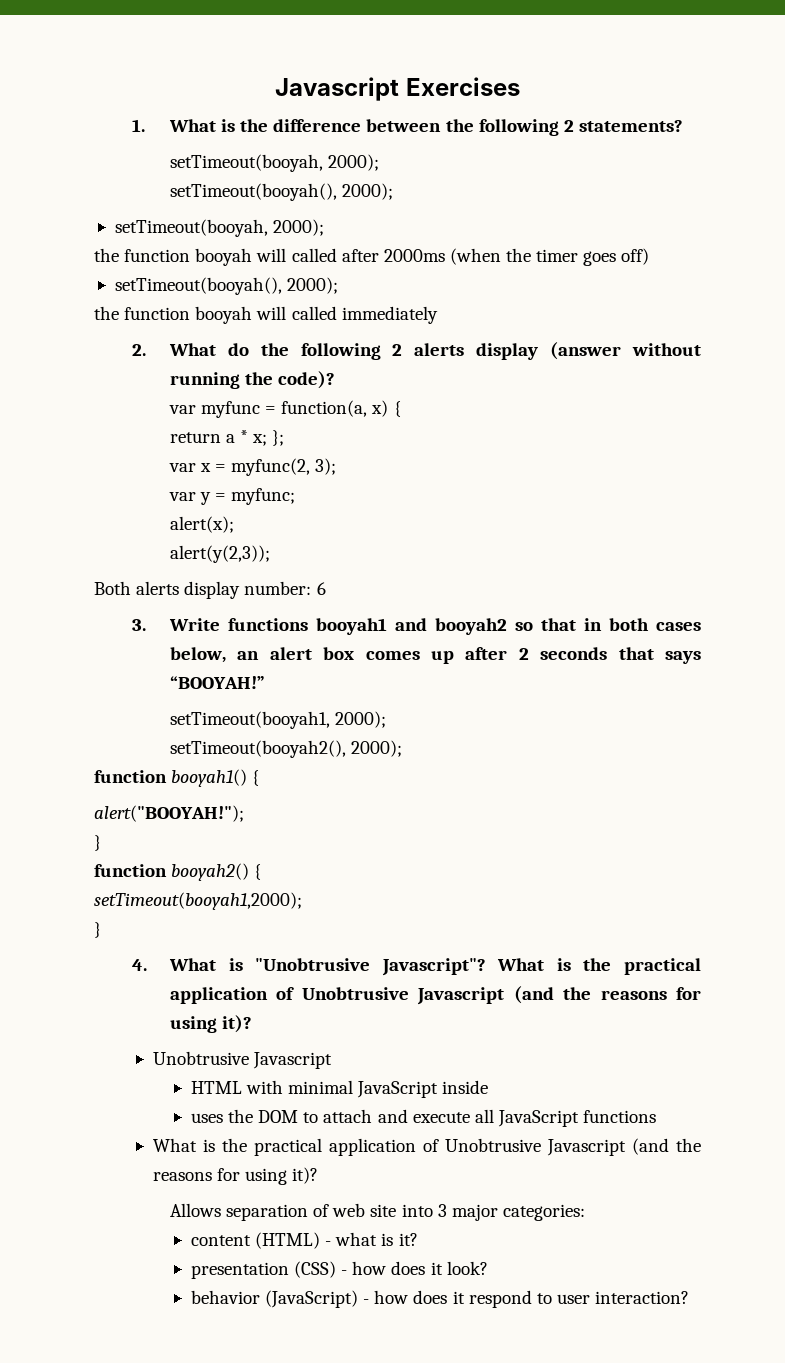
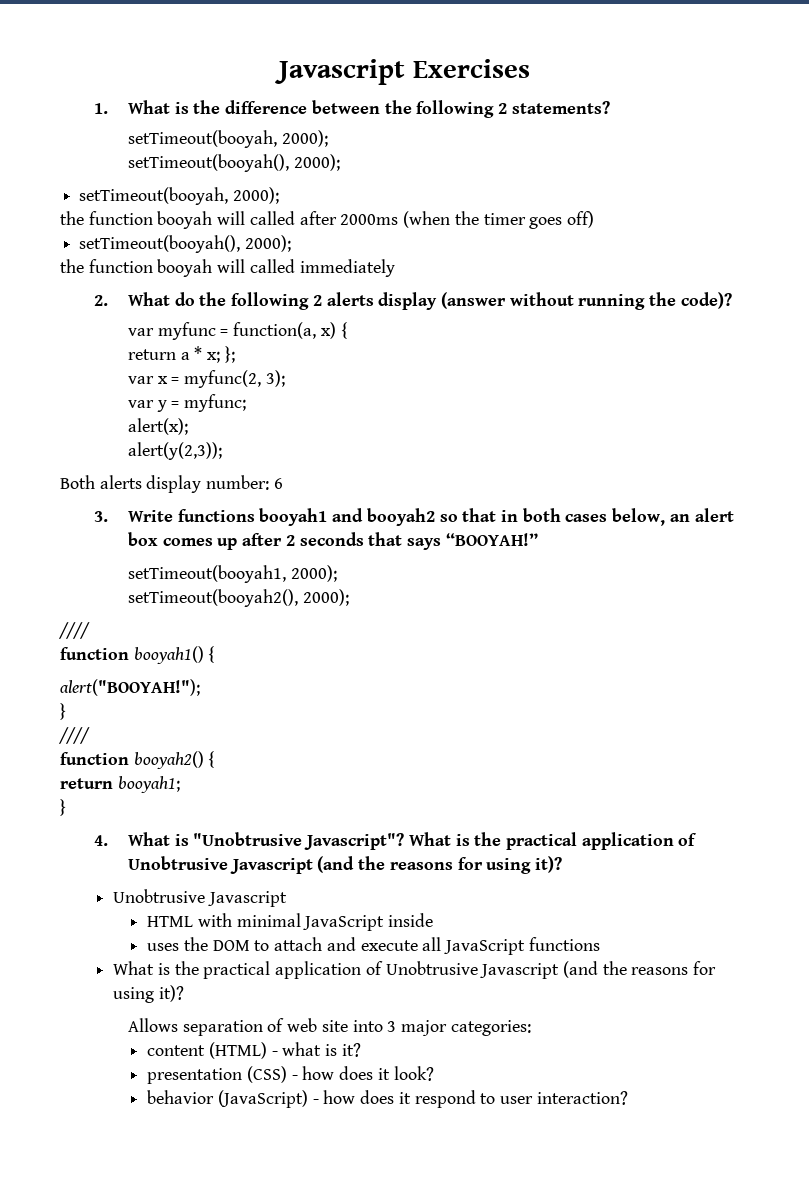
(403, 748) none -> [59,622,90,639] // ////
(101, 843) none -> [59,727,90,744] // ////
[94,892,302,910] setTimeout(booyah1,2000); -> [60,776,180,793] return booyah1;

